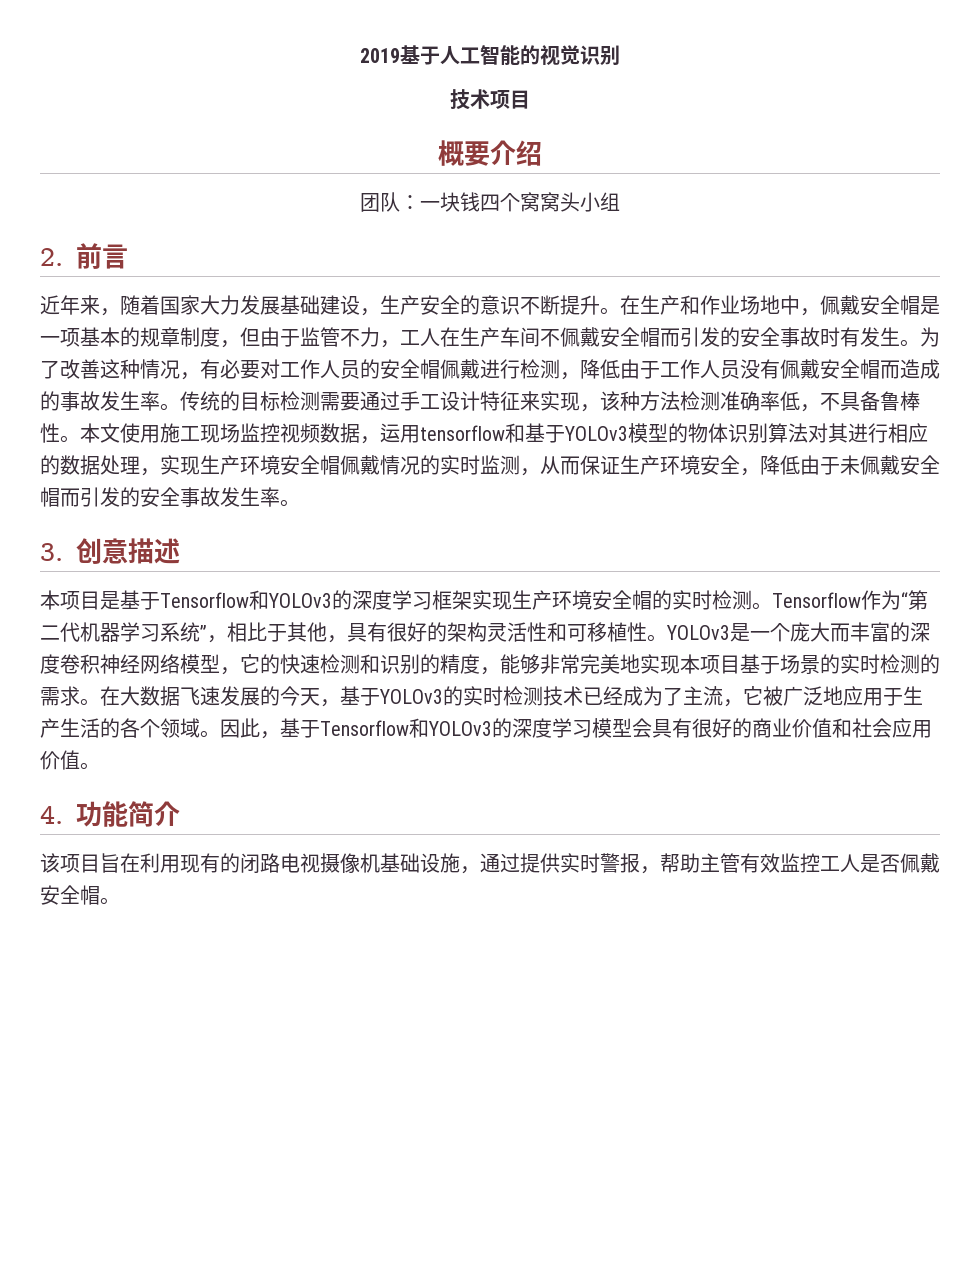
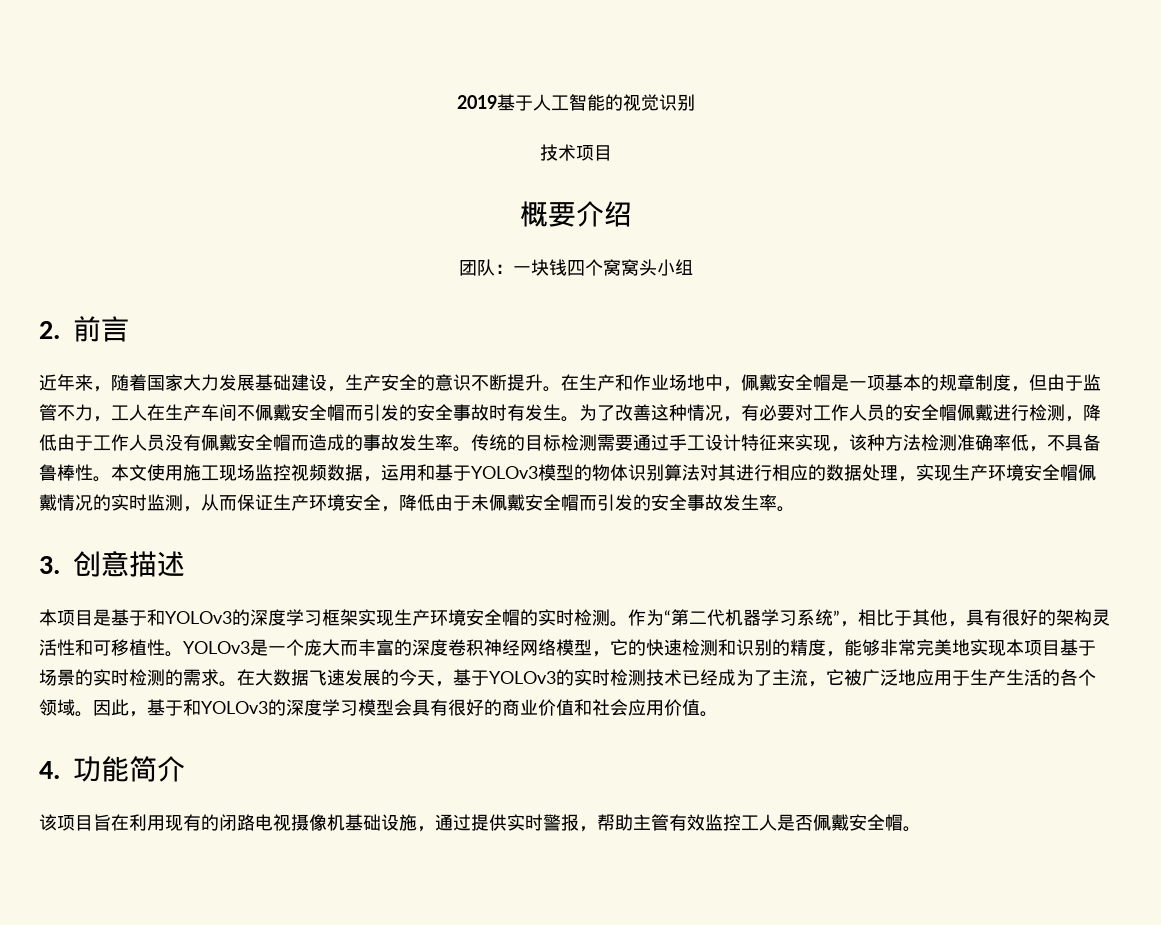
[420,425,505,441] tensorflow -> (417, 473) none
[160,592,249,608] Tensorflow -> (147, 618) none
[772,592,861,608] Tensorflow -> (628, 624) none
[320,720,409,736] Tensorflow -> (183, 708) none

